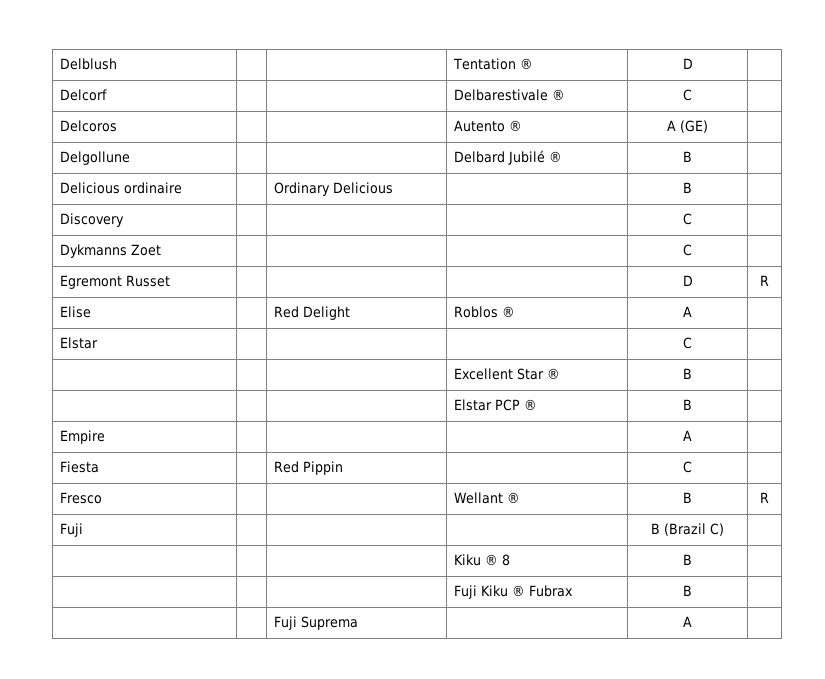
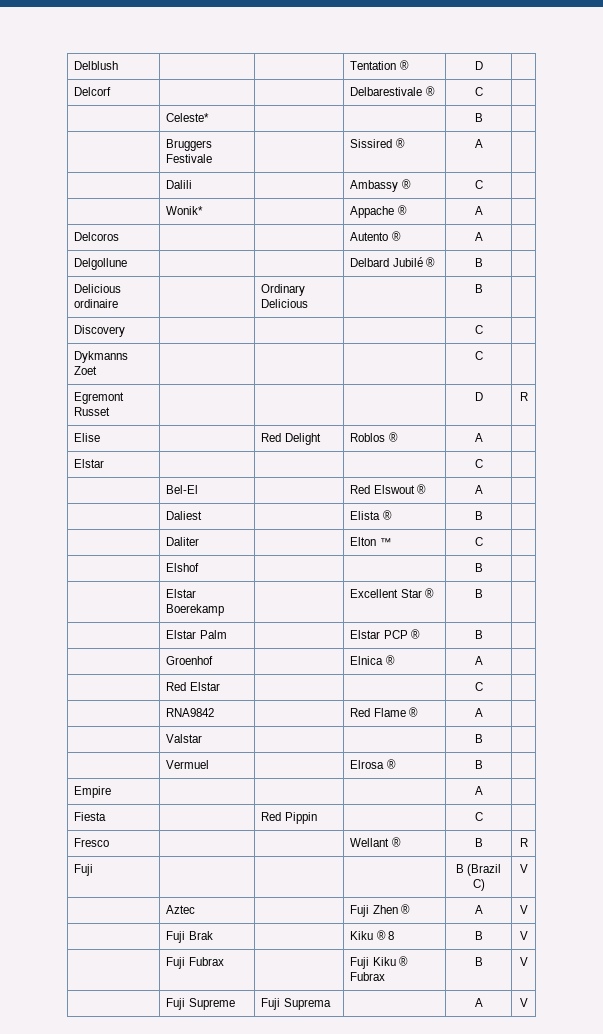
(692, 95) none -> [166,113,210,122] [474,113,483,122] [166,139,213,151] [166,154,213,163] [350,138,405,148] [474,139,483,148] [166,180,193,189] [350,179,411,192] [474,180,483,189] [166,206,204,215] [350,205,407,218] [474,206,483,215] // | Celeste* | | | B | // | Bruggers Festivale | | Sissired ® | A | // | Dalili | | Ambassy ® | C | // | Wonik* | | Appache ® | A |
[680,120,708,133] (GE) -> (483, 236) none
(692, 343) none -> [166,485,199,494] [350,484,426,494] [474,485,483,494] [166,511,203,520] [350,510,392,520] [474,511,483,520] [166,537,200,546] [350,537,392,546] [474,537,483,546] [166,563,200,572] [474,563,483,572] [166,589,197,598] [166,604,225,616] Bel-El | | Red Elswout ® | A | // | Daliest | | Elista ® | B | // | Daliter | | Elton ™ | C | // | Elshof | | | B | // | Elstar Boerekamp
(692, 373) none -> [166,630,227,639] Elstar Palm
(692, 404) none -> [166,656,214,665] [350,655,395,665] [474,656,483,665] [166,682,220,691] [474,682,483,691] [166,708,215,717] [350,707,418,717] [474,708,483,717] [166,734,203,743] [474,734,483,743] [166,760,210,769] [350,759,396,769] [474,760,483,769] // | Groenhof | | Elnica ® | A | // | Red Elstar | | | C | // | RNA9842 | | Red Flame ® | A | // | Valstar | | | B | // | Vermuel | | Elrosa ® | B |
(724, 529) // | -> [519,864,528,873] [166,905,196,914] [350,904,410,917] [474,905,483,914] [519,905,528,914] [166,931,213,943] V // | Aztec | | Fuji Zhen ® | A | V // | Fuji Brak
(692, 559) // | -> [519,931,528,940] [166,957,224,969] V // | Fuji Fubrax
(692, 590) // | -> [519,957,528,966] [166,998,235,1010] V // | Fuji Supreme
(692, 621) none -> [519,998,528,1007] V

